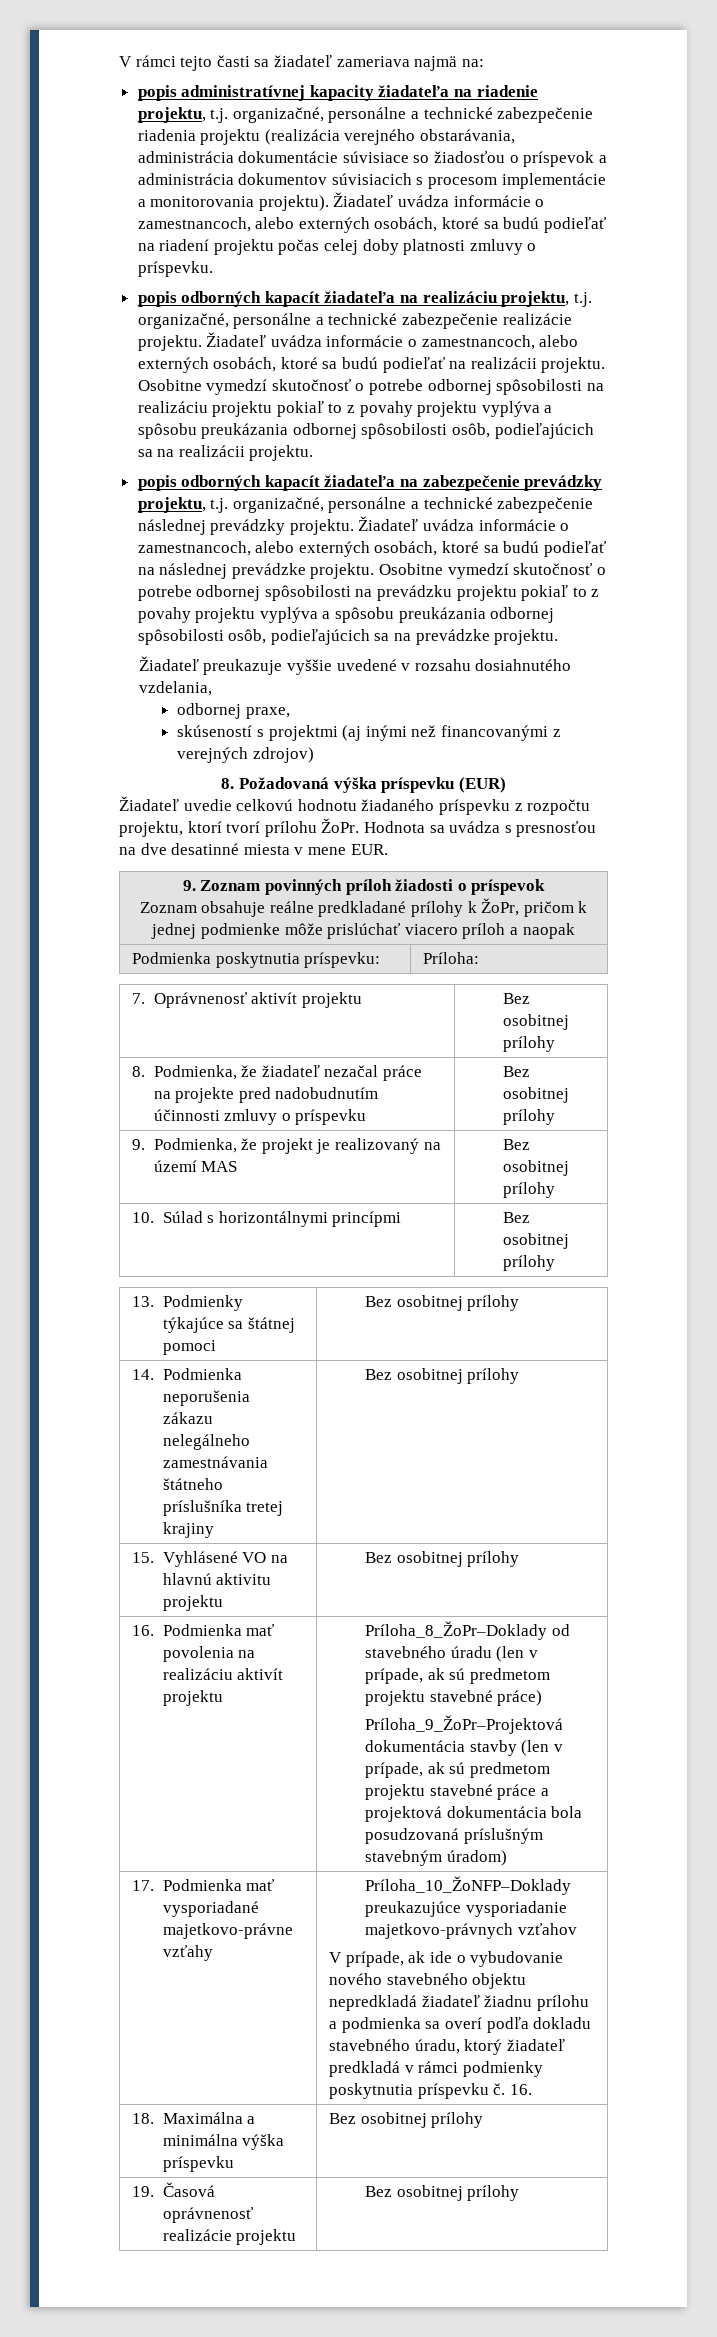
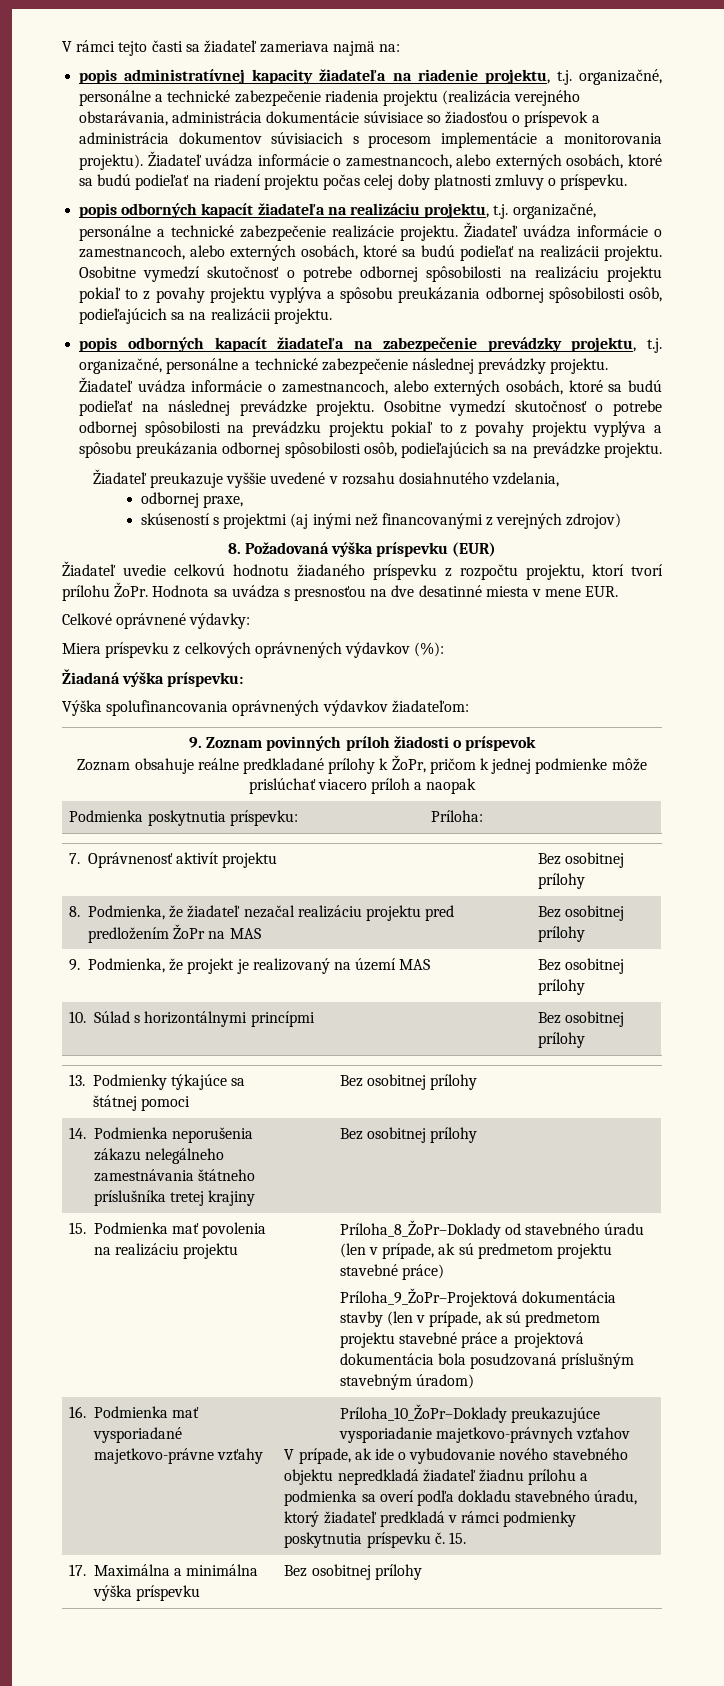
(388, 849) none -> [62,613,251,629] [62,642,445,658] [62,669,244,687] [62,700,469,716] // Celkové oprávnené výdavky: // Miera príspevku z celkových oprávnených výdavkov (%): // Žiadaná výška príspevku: // Výška spolufinancovania oprávnených výdavkov žiadateľom:
[383,1065,423,1081] [153,1087,379,1103] [153,1109,367,1125] práce na projekte pred nadobudnutím účinnosti zmluvy o príspevku -> [297,905,455,921] [88,924,261,943] realizáciu projektu pred predložením ŽoPr na MAS
[162,1551,288,1567] [162,1573,272,1585] [162,1595,223,1611] [365,1551,520,1567] [132,1625,155,1636] Vyhlásené VO na hlavnú aktivitu projektu | Bez osobitnej prílohy // 16. -> (87, 1228) none
[237,1668,284,1680] aktivít -> (180, 1249) none
[132,1880,155,1891] 17. -> [69,1406,87,1418] 16.
[365,1876,572,1895] Príloha_10_ŽoNFP–Doklady -> [339,1404,507,1423] Príloha_10_ŽoPr–Doklady
[509,2084,532,2095] [132,2113,155,2124] 16. // 18. -> [448,1532,466,1544] [69,1564,87,1576] 15. // 17.
[132,2182,215,2197] [162,2207,253,2223] [162,2229,297,2245] [365,2185,520,2201] // 19. Časová oprávnenosť realizácie projektu | Bez osobitnej prílohy -> (422, 1572) none

